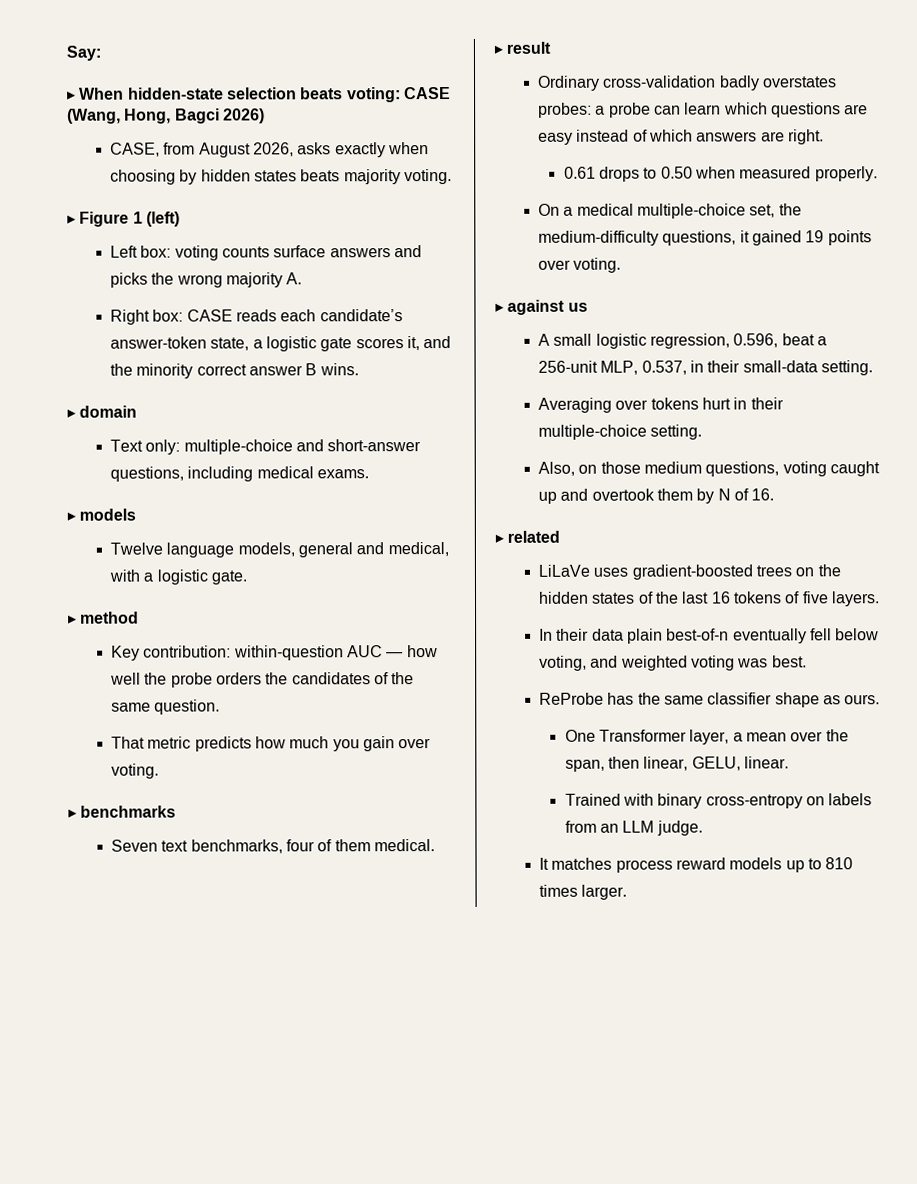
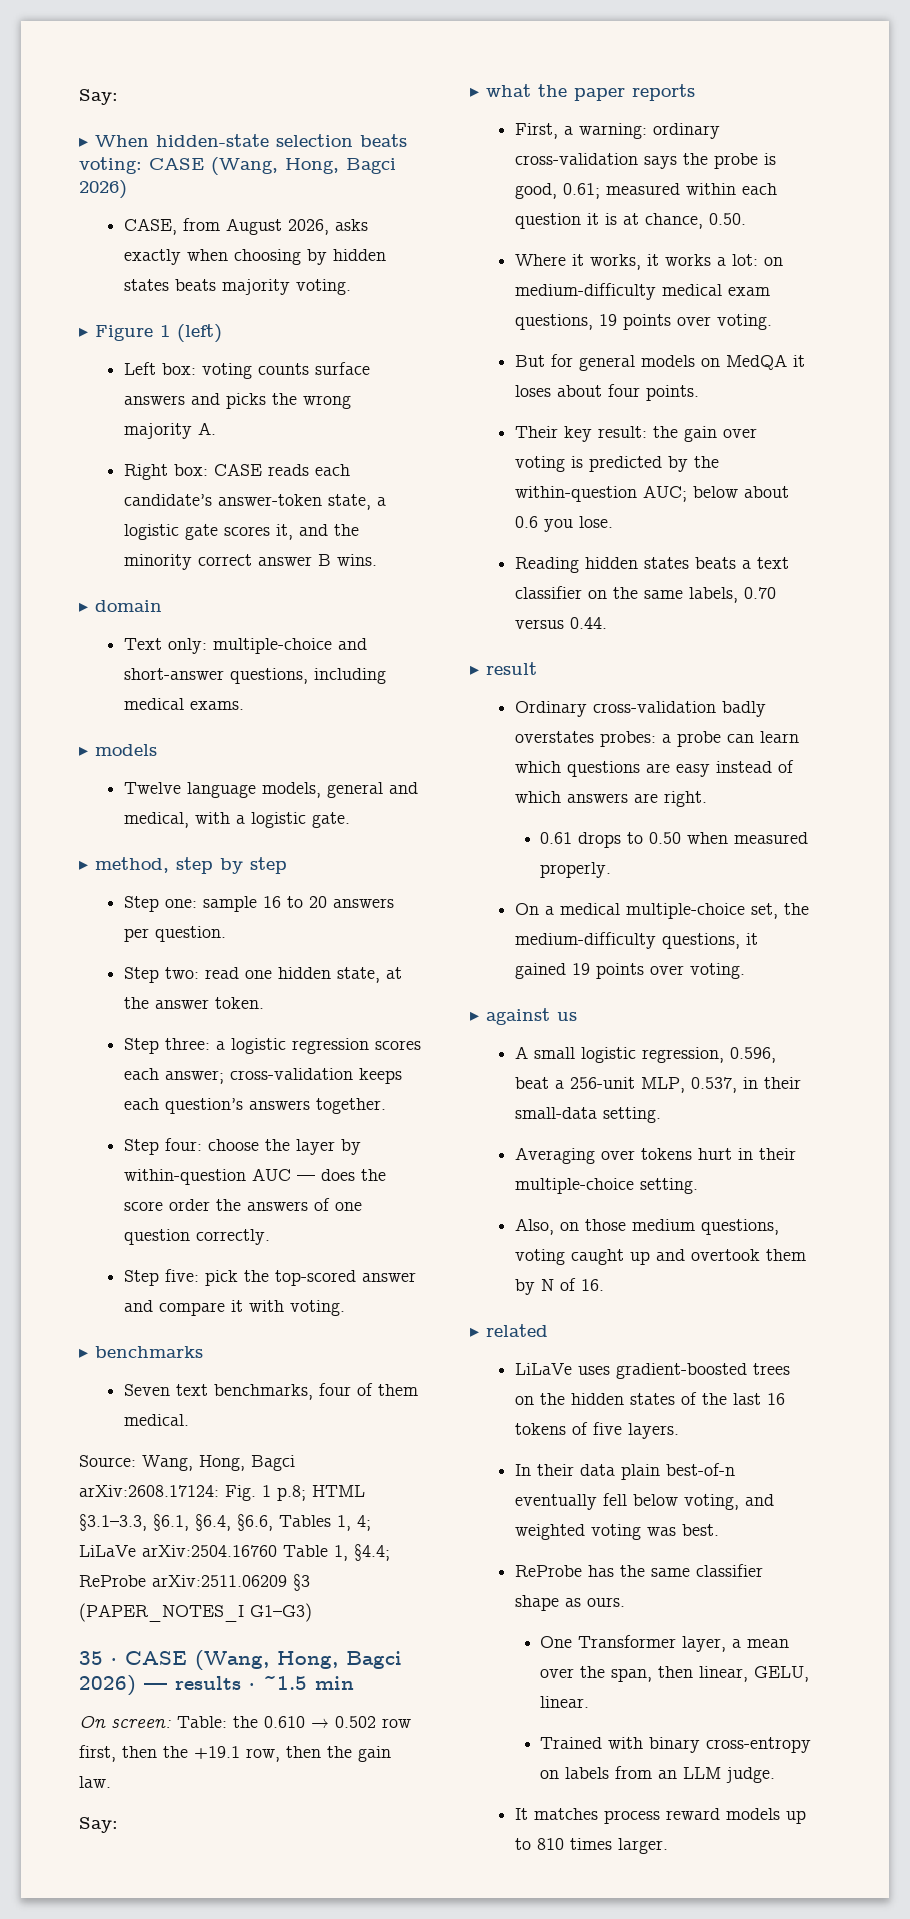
[80,611,140,624] [111,645,438,661] [110,672,415,688] [111,699,221,715] [111,736,432,752] method // Key contribution: within-question AUC — how well the probe orders the candidates of the same question. // That metric predicts how much you gain over -> [95,857,287,874] [123,896,394,912] [123,926,226,942] [123,967,402,983] [123,997,264,1009] [123,1038,421,1054] [123,1068,402,1084] [123,1098,386,1114] [123,1138,361,1155] [123,1168,386,1185] [123,1198,362,1211] [123,1229,270,1245] [123,1269,416,1286] [123,1300,284,1316] method, step by step // Step one: sample 16 to 20 answers per question. // Step two: read one hidden state, at the answer token. // Step three: a logistic regression scores each answer; cross-validation keeps each question’s answers together. // Step four: choose the layer by within-question AUC — does the score order the answers of one question correctly. // Step five: pick the top-scored answer and compare it with
(436, 845) none -> [79,1455,295,1471] [79,1485,365,1501] [79,1514,371,1531] [79,1544,390,1561] [79,1574,310,1591] [79,1603,312,1622] [79,1650,402,1670] [79,1675,354,1696] [79,1716,411,1728] [79,1745,391,1762] [79,1776,111,1788] [79,1817,118,1833] [470,84,695,101] [514,123,720,139] [514,153,776,169] [514,183,777,199] [514,213,746,229] [514,254,783,270] [514,283,770,300] [514,314,772,330] [514,354,805,371] [514,384,699,401] [514,426,757,442] [514,456,719,472] [514,485,789,502] [514,516,613,532] [514,557,789,573] [514,586,776,603] [514,617,607,629] // Source: Wang, Hong, Bagci arXiv:2608.17124: Fig. 1 p.8; HTML §3.1–3.3, §6.1, §6.4, §6.6, Tables 1, 4; LiLaVe arXiv:2504.16760 Table 1, §4.4; ReProbe arXiv:2511.06209 §3 (PAPER_NOTES_I G1–G3) // 35 · CASE (Wang, Hong, Bagci 2026) — results · ~1.5 min // On screen: Table: the 0.610 → 0.502 row first, then the +19.1 row, then the gain law. // Say: // ▸ what the paper reports // First, a warning: ordinary cross-validation says the probe is good, 0.61; measured within each question it is at chance, 0.50. // Where it works, it works a lot: on medium-difficulty medical exam questions, 19 points over voting. // But for general models on MedQA it loses about four points. // Their key result: the gain over voting is predicted by the within-question AUC; below about 0.6 you lose. // Reading hidden states beats a text classifier on the same labels, 0.70 versus 0.44.

